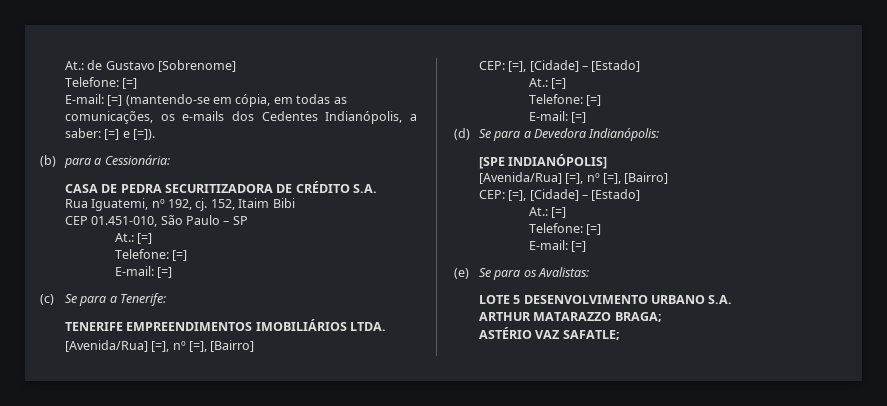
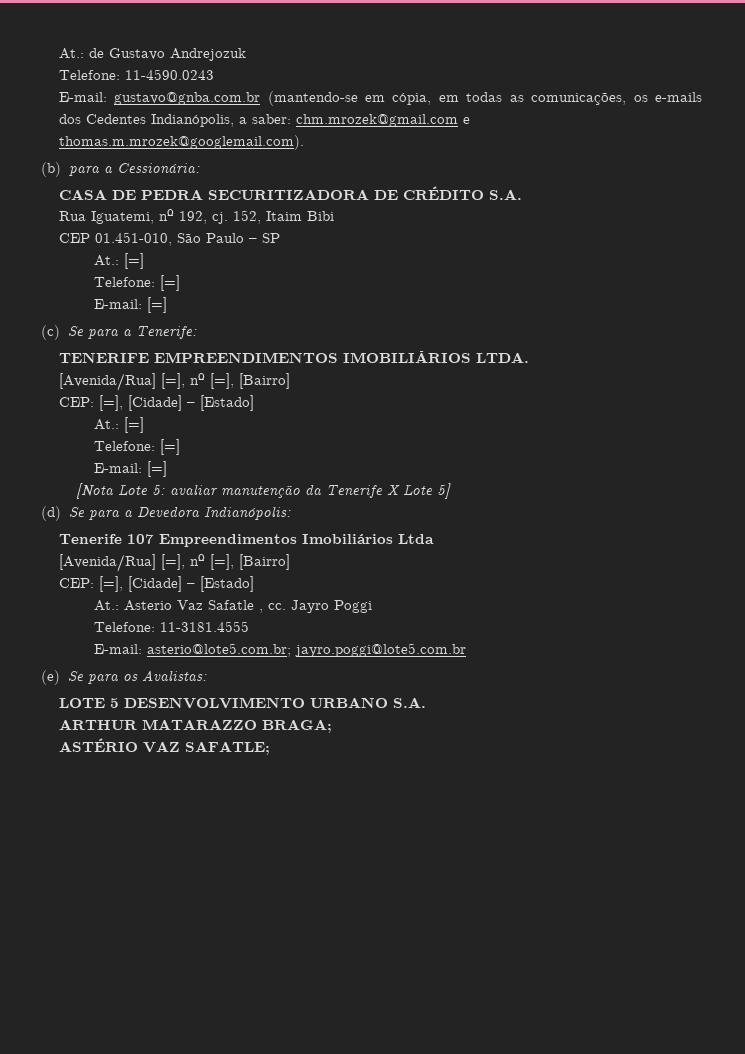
[158,60,237,72] [64,77,138,89] [64,94,123,106] [Sobrenome] // Telefone: [=] // E-mail: [=] -> [169,48,246,61] [58,69,214,80] [58,92,261,105] Andrejozuk // Telefone: 11-4590.0243 // E-mail: gustavo@gnba.com.br
[104,129,156,140] [=] e [=]). -> [295,114,470,127] [58,135,304,150] chm.mrozek@gmail.com e thomas.m.mrozek@googlemail.com).
(587, 117) none -> [76,483,452,499] // [Nota Lote 5: avaliar manutenção da Tenerife X Lote 5]
[478,154,608,169] [SPE INDIANÓPOLIS] -> [58,534,434,547] Tenerife 107 Empreendimentos Imobiliários Ltda
[551,207,567,218] [528,223,602,235] [528,240,587,252] [=] // Telefone: [=] // E-mail: [=] -> [124,600,373,613] [94,621,250,632] [94,643,467,657] Asterio Vaz Safatle , cc. Jayro Poggi // Telefone: 11-3181.4555 // E-mail: asterio@lote5.com.br; jayro.poggi@lote5.com.br

